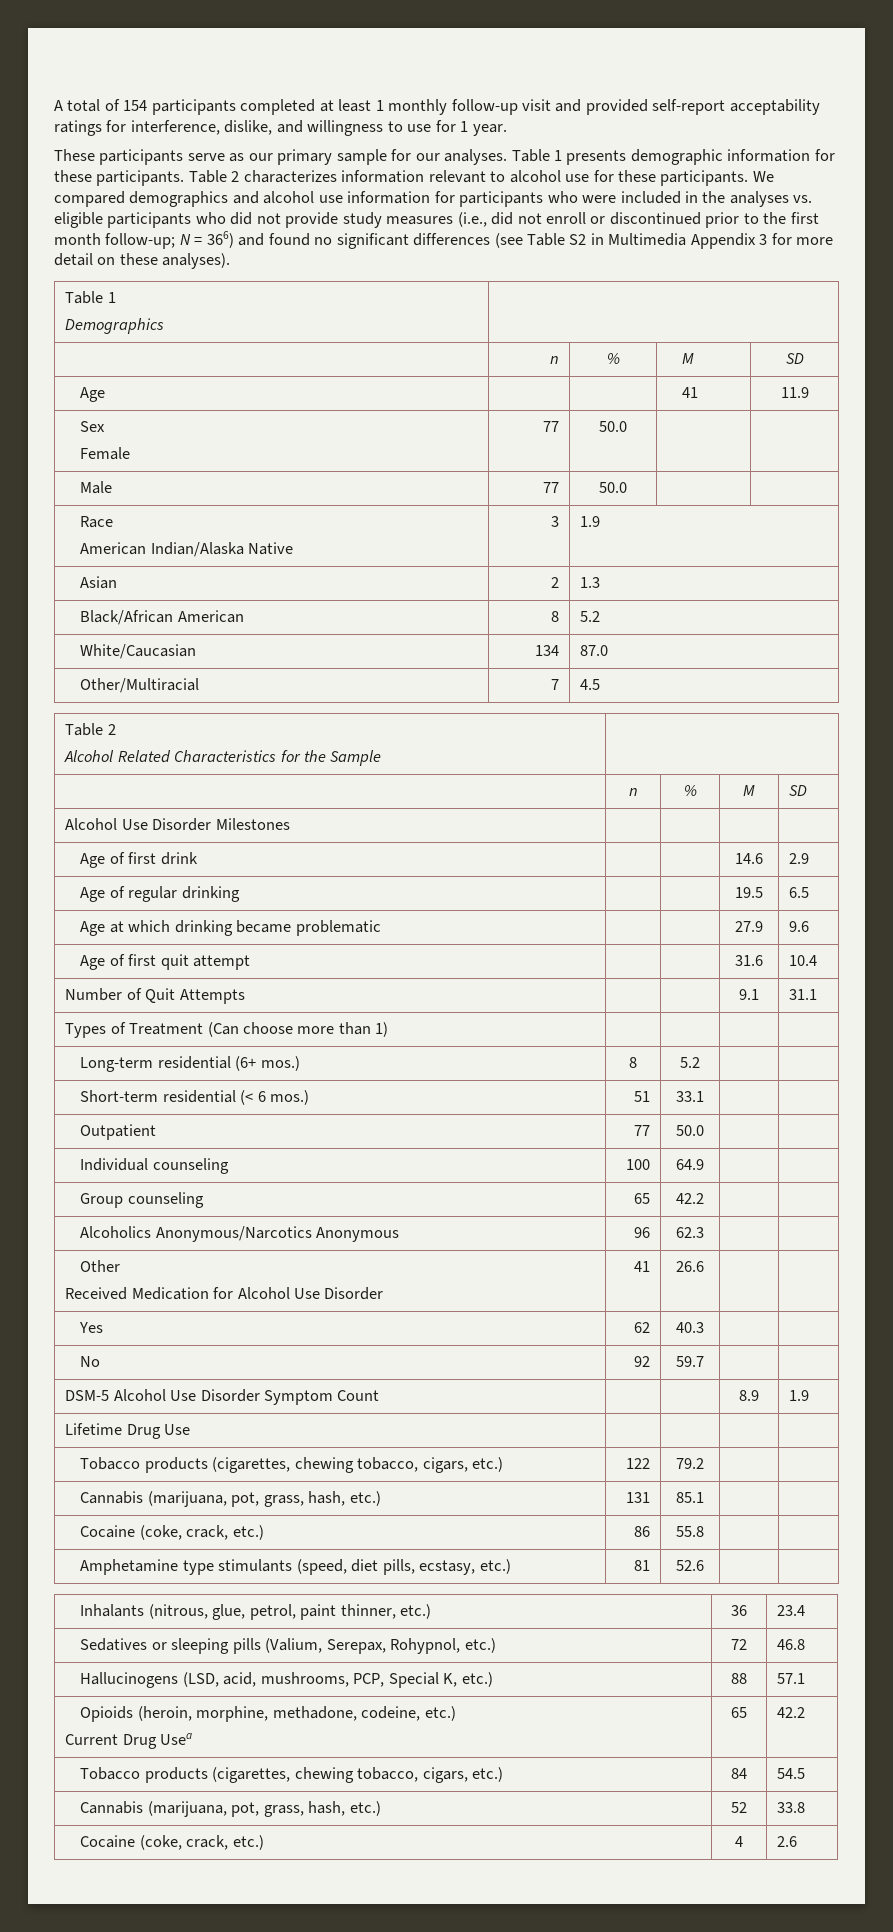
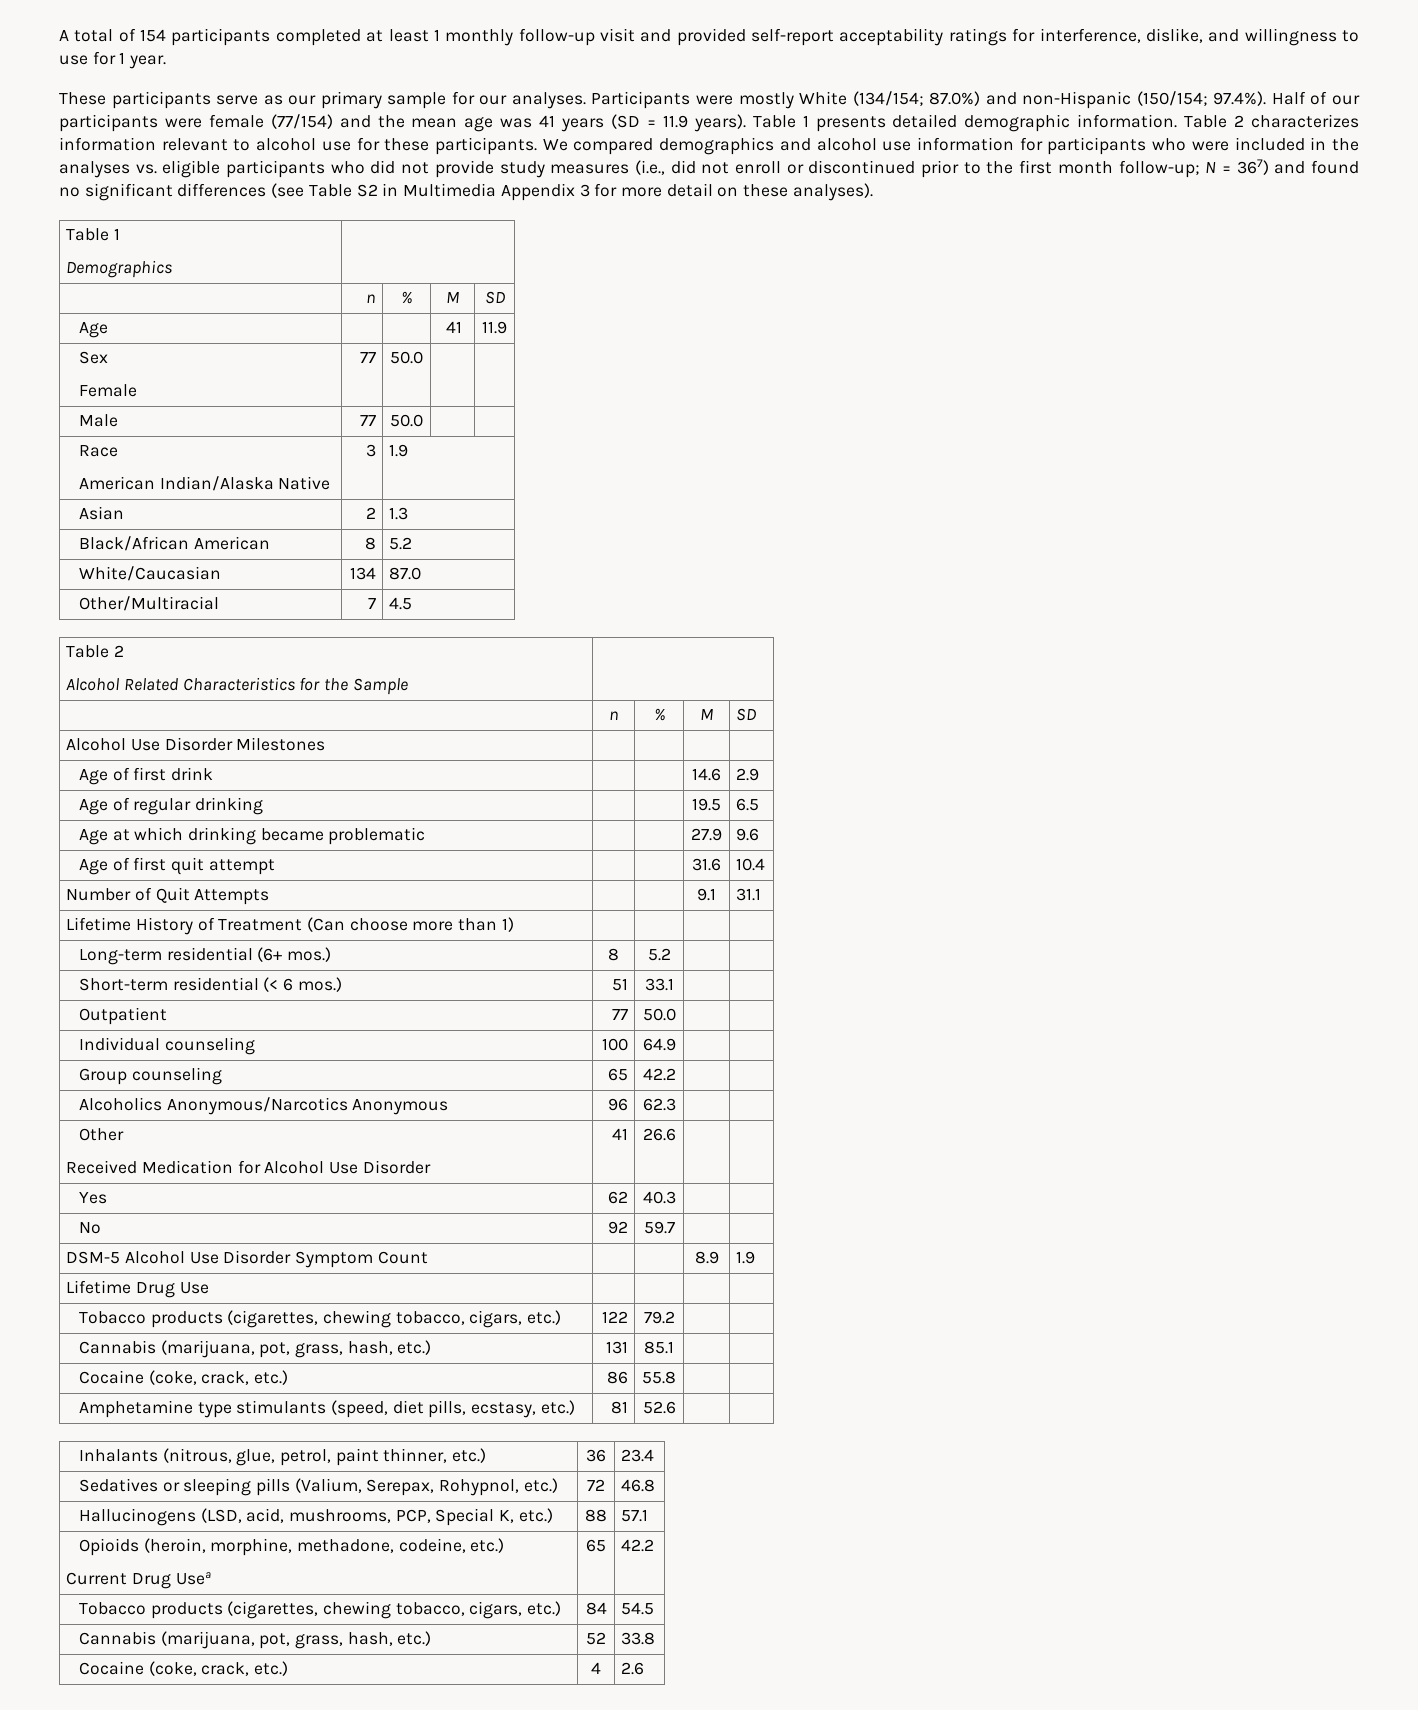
[511,149,835,165] [54,170,185,186] Table 1 presents demographic information for these participants. -> [591,91,1360,109] [59,114,1178,132] Participants were mostly White (134/154; 87.0%) and non-Hispanic (150/154; 97.4%). Half of our participants were female (77/154) and the mean age was 41 years (SD = 11.9 years). Table 1 presents detailed demographic information.
[206,231,234,248] 366) -> [1236,159,1269,175] 367)
[65,1023,107,1038] Types -> [66,917,193,935] Lifetime History

